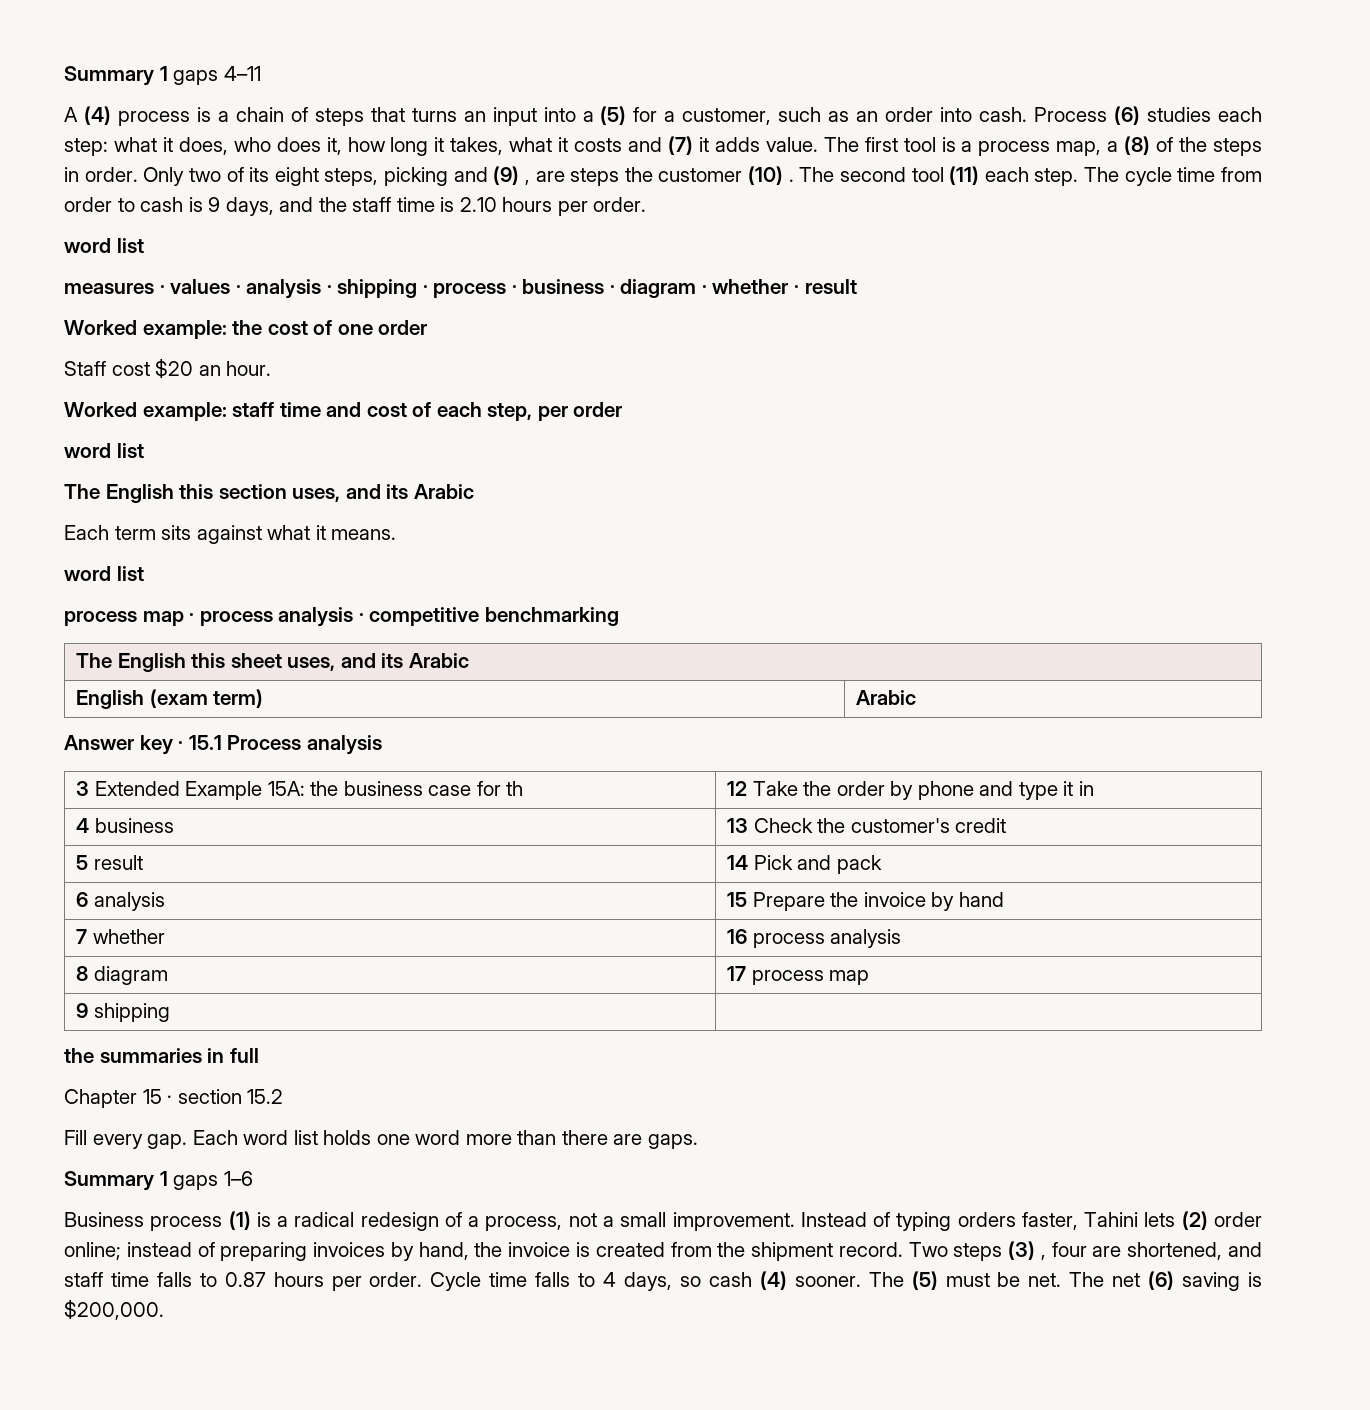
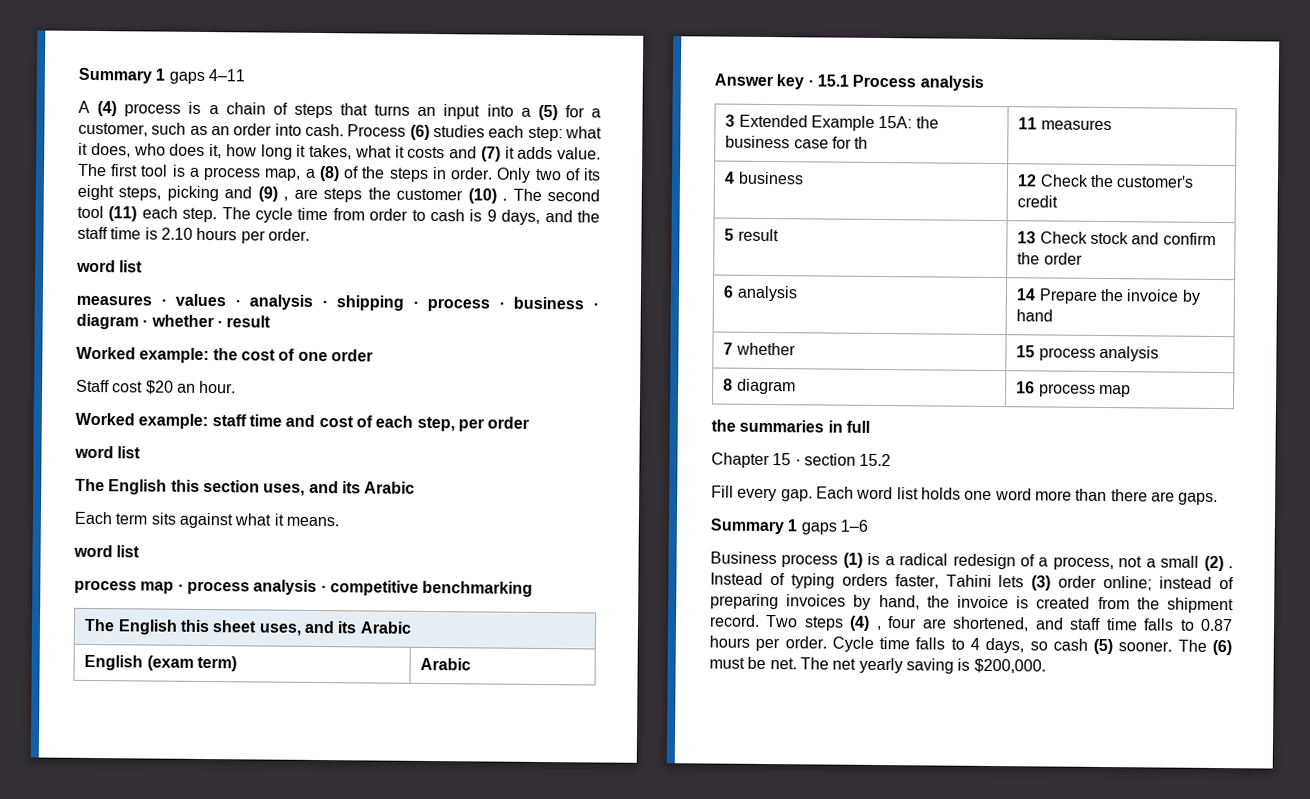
[726,781,1094,800] 12 Take the order by phone and type it in -> [1018,117,1112,131] 11 measures
[726,818,748,833] 13 -> [1017,174,1038,187] 12
[726,855,882,874] 14 Pick and pack -> [1017,231,1216,245] [1017,252,1083,265] 13 Check stock and confirm the order
[726,892,747,907] 15 -> [1016,288,1037,301] 14
[726,929,747,944] 16 -> [1016,345,1036,358] 15
[726,966,870,985] [75,1003,170,1022] 17 process map // 9 shipping | -> [1016,381,1131,398] 16 process map
[672,1212,795,1231] improvement. -> [1203,555,1233,572] (2) .
[1181,1211,1208,1230] (2) -> [1031,575,1052,591] (3)
[1008,1241,1036,1260] (3) -> [849,615,871,631] (4)
[759,1271,787,1290] (4) -> [1093,638,1114,655] (5)
[911,1271,938,1290] (5) -> [1212,639,1232,656] (6)
[1148,1271,1175,1290] (6) -> [858,657,903,674] yearly

